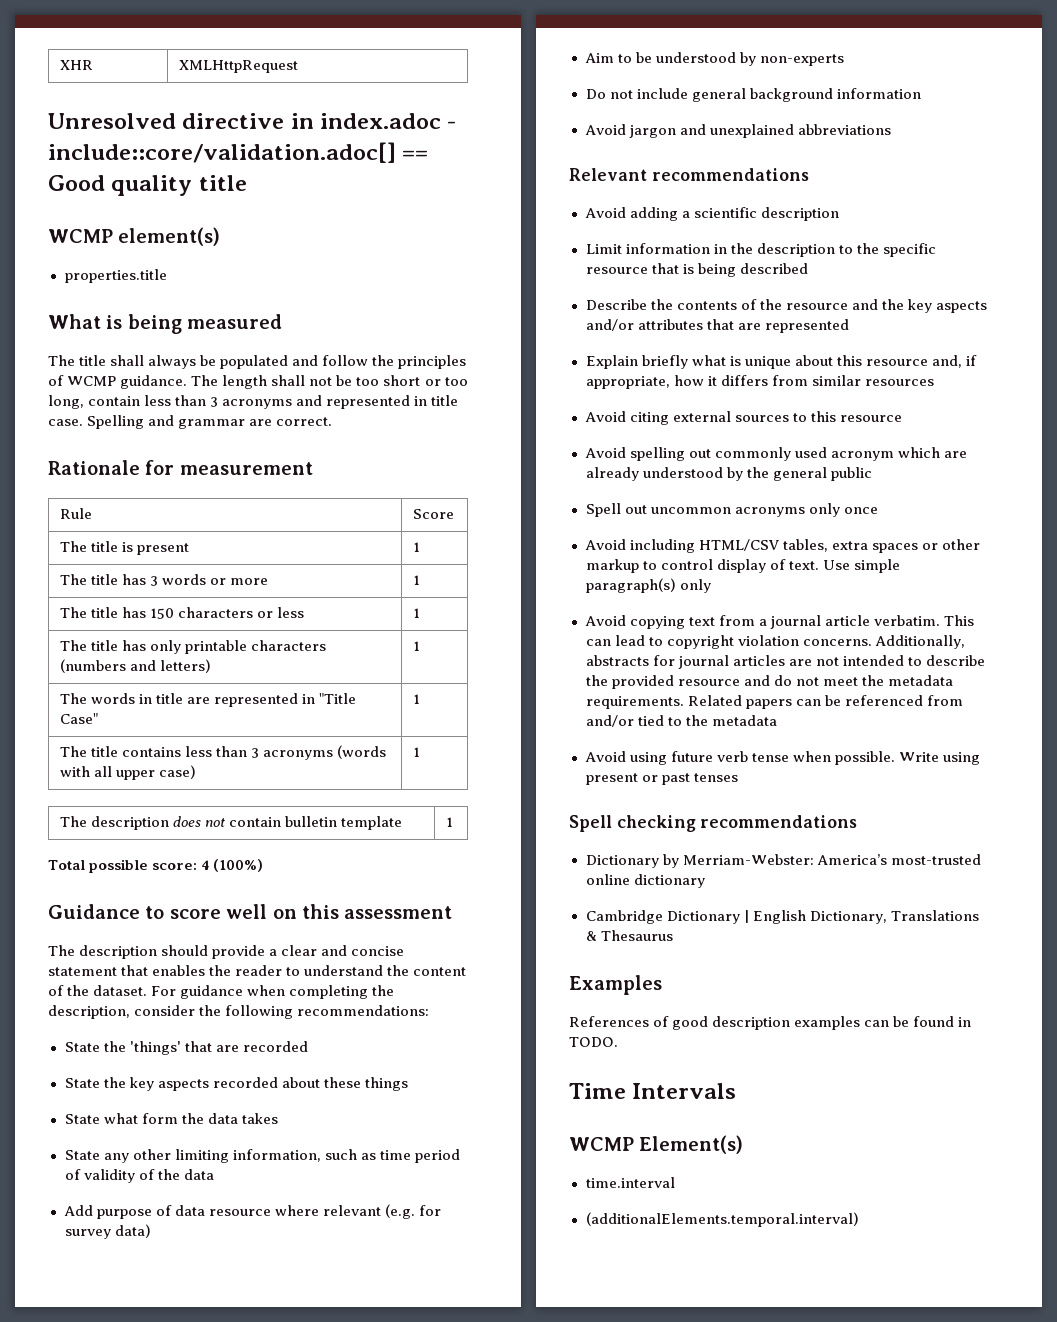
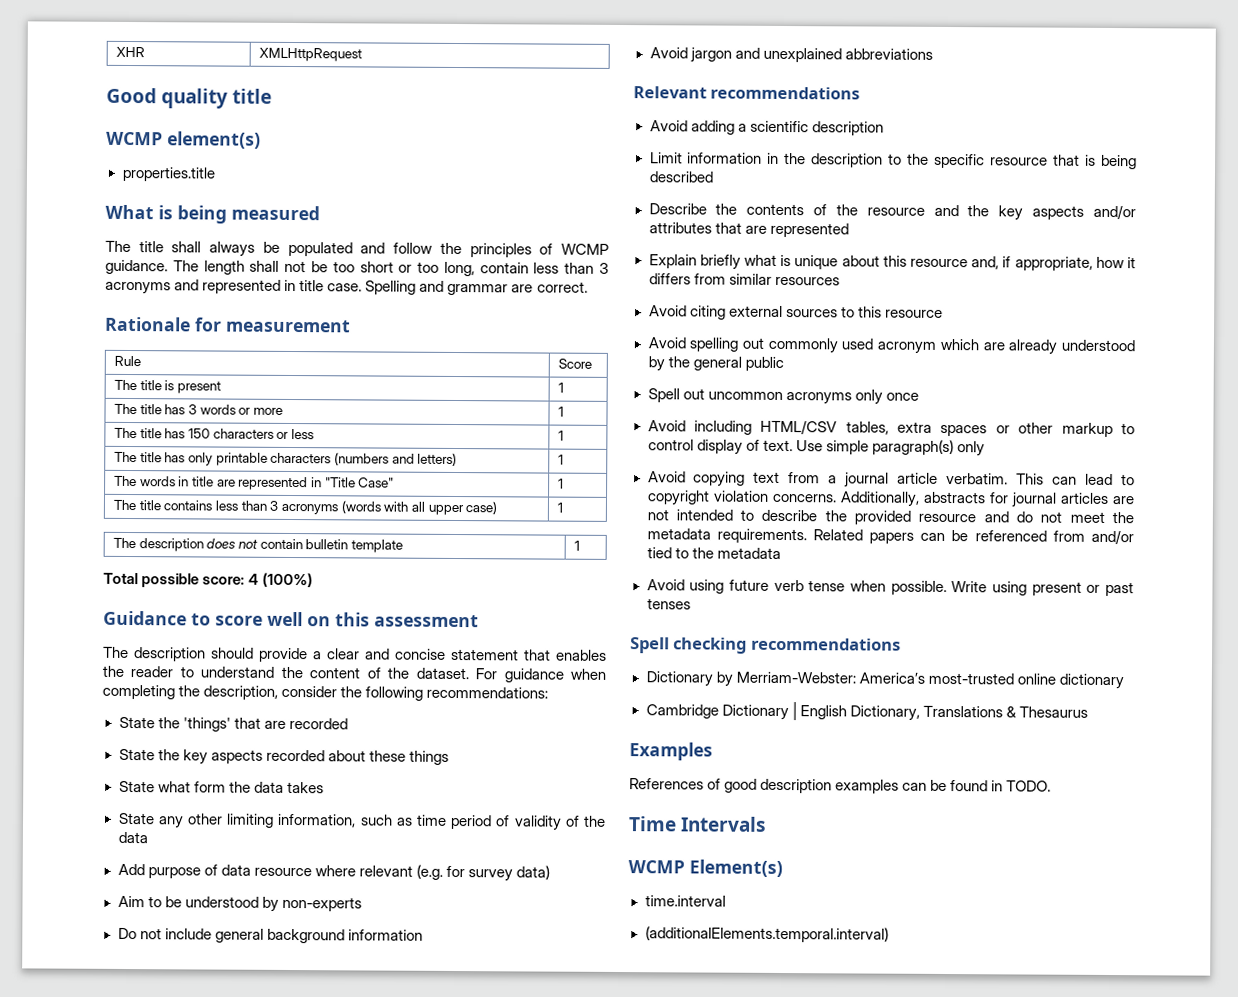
[48,113,457,129] [48,142,429,163] Unresolved directive in index.adoc - include::core/validation.adoc[] == -> (363, 54) none

